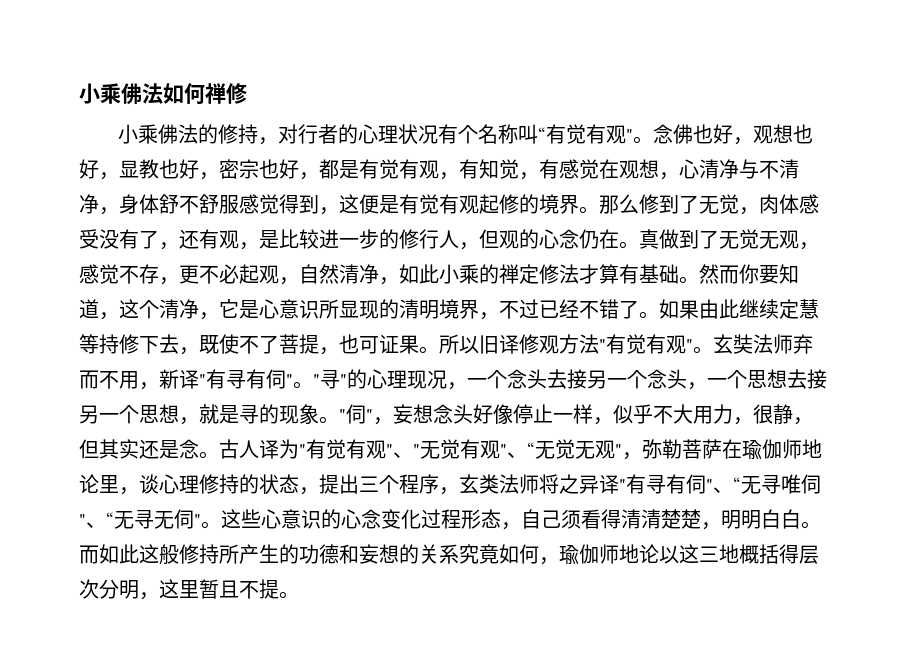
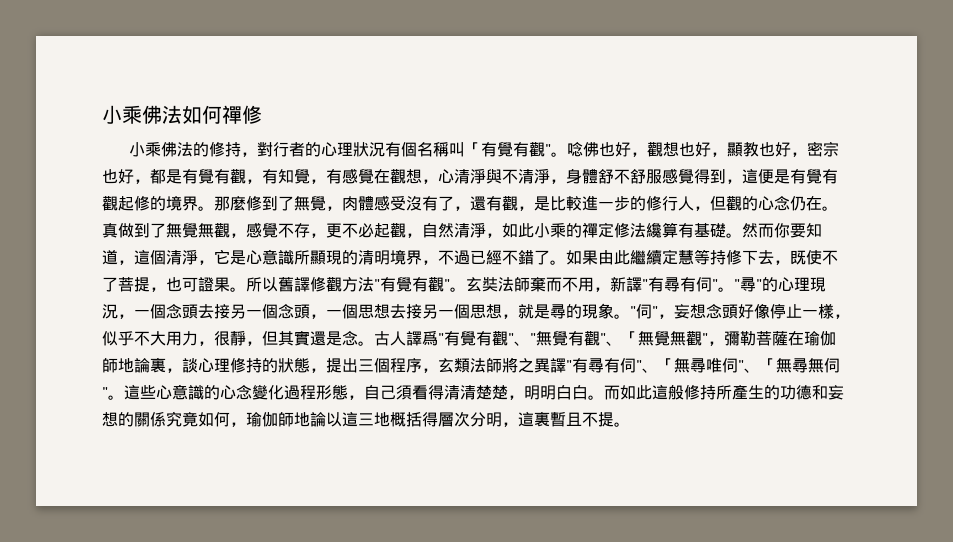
[205,83,226,104] 禅 -> [222,105,242,124] 禪
[277,124,298,144] 对 -> [257,142,274,157] 對
[397,124,673,144] 状况有个名称叫“有觉有观"。念 -> [353,141,584,157] 狀況有個名稱叫「有覺有觀"。唸
[752,125,773,144] 观 -> [647,142,664,157] 觀
[119,160,139,178] 显 -> [727,142,744,157] 顯
[379,159,799,180] [79,194,819,215] [79,229,339,250] 觉有观，有知觉，有感觉在观想，心清净与不清净，身体舒不舒服感觉得到，这便是有觉有观起修的境界。那么修到了无觉，肉体感受没有了，还有观，是比较进 -> [198,168,838,184] [102,195,598,211] 覺有觀，有知覺，有感覺在觀想，心清淨與不清淨，身體舒不舒服感覺得到，這便是有覺有觀起修的境界。那麼修到了無覺，肉體感受沒有了，還有觀，是比較進
[499,230,519,249] 观 -> [726,196,742,211] 觀
[719,229,819,250] [79,264,119,284] 无觉无观，感觉 -> [166,222,278,238] 無覺無觀，感覺
[259,265,279,284] 观 -> [390,223,406,238] 觀
[359,264,379,284] 净 -> [470,222,486,238] 淨
[499,264,679,284] 禅定修法才算有基础 -> [582,222,726,238] 禪定修法纔算有基礎
[119,299,199,319] 这个清净 -> [134,249,198,265] 這個清淨
[299,299,379,319] 识所显现 -> [278,250,342,265] 識所顯現
[519,299,619,319] 过已经不错 -> [454,250,534,265] 過已經不錯
[739,299,779,319] 继续 -> [630,250,662,265] 繼續
[379,334,399,354] 证 -> [198,277,214,292] 證
[479,334,559,354] 旧译修观 -> [278,276,342,292] 舊譯修觀
[626,334,686,354] 觉有观 -> [396,276,444,292] 覺有觀
[773,334,813,354] 师弃 -> [514,276,546,292] 師棄
[179,369,246,389] 译"有寻 -> [626,277,680,292] 譯"有尋
[320,370,340,389] 寻 -> [740,277,756,292] 尋
[407,369,747,390] 现况，一个念头去接另一个念头，一个 -> [810,277,826,292] [102,303,358,319] 現況，一個念頭去接另一個念頭，一個
[119,405,139,424] 个 -> [454,304,470,319] 個
[239,404,299,424] 寻的现 -> [550,304,598,319] 尋的現
[453,404,473,424] 头 -> [722,304,738,319] 頭
[573,404,593,424] 样 -> [818,304,834,319] 樣
[773,404,813,425] [79,439,822,460] [79,474,159,495] 静，但其实还是念。古人译为"有觉有观"、"无觉有观"、“无觉无观"，弥勒菩萨在瑜伽师地论里，谈 -> [230,330,836,346] [102,357,198,373] 靜，但其實還是念。古人譯爲"有覺有觀"、"無覺有觀"、「無覺無觀"，彌勒菩薩在瑜伽師地論裏，談
[259,474,299,494] 状态 -> [278,357,310,373] 狀態
[379,475,399,494] 个 -> [374,358,390,373] 個
[479,474,666,494] 类法师将之异译"有寻 -> [454,357,604,373] 類法師將之異譯"有尋
[733,475,781,494] “无寻 -> [658,358,706,373] 「無尋
[106,509,581,530] “无寻无伺"。这些心意识的心念变化过程形态，自己须 -> [760,358,840,373] [102,384,412,400] 「無尋無伺"。這些心意識的心念變化過程形態，自己須
[139,544,159,564] 这 -> [652,384,668,400] 這
[239,544,259,564] 产 -> [732,385,748,400] 產
[419,544,459,564] 关系 -> [134,412,166,427] 關係
[599,544,699,564] 师地论以这 -> [278,411,358,427] 師地論以這
[799,545,819,564] 层 -> [438,412,454,427] 層
[159,579,219,599] 这里暂 -> [518,411,566,427] 這裏暫

